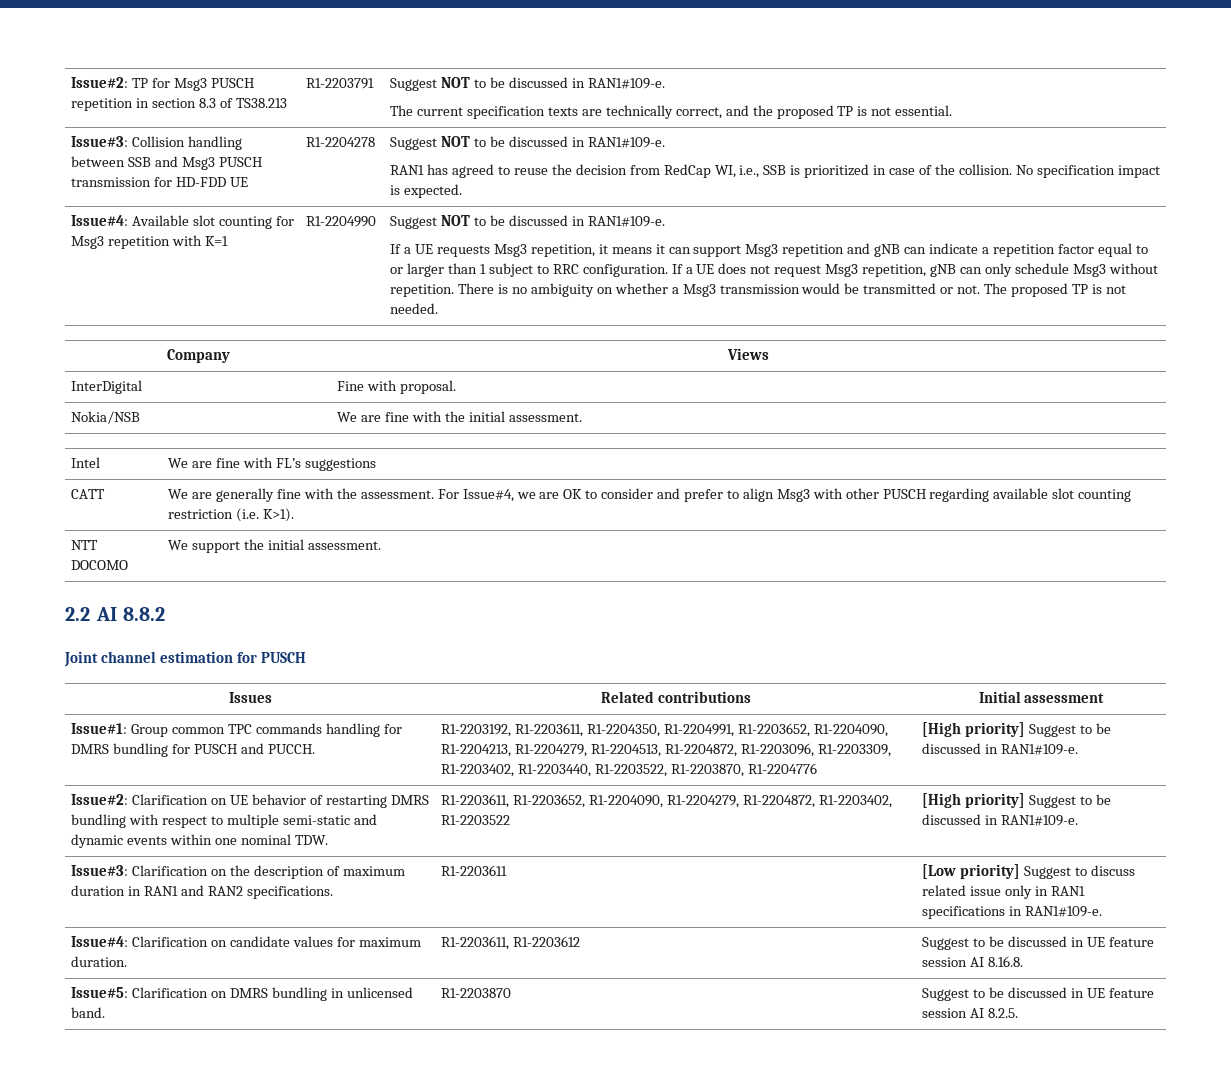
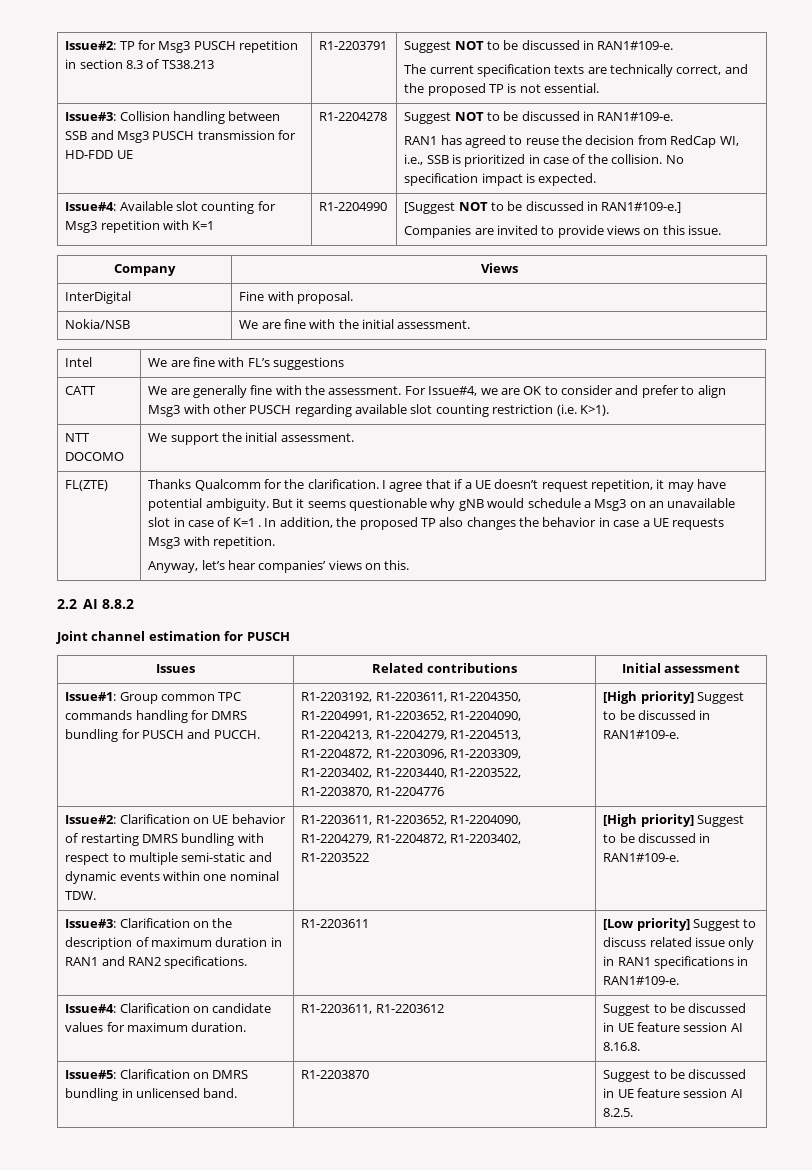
[390,215,665,229] [390,243,1148,257] [390,263,1158,277] [390,283,1126,297] [390,303,439,314] Suggest NOT to be discussed in RAN1#109-e. // If a UE requests Msg3 repetition, it means it can support Msg3 repetition and gNB can indicate a repetition factor equal to or larger than 1 subject to RRC configuration. If a UE does not request Msg3 repetition, gNB can only schedule Msg3 without repetition. There is no ambiguity on whether a Msg3 transmission would be transmitted or not. The proposed TP is not needed. -> [404,201,682,214] [404,225,722,238] [Suggest NOT to be discussed in RAN1#109-e.] // Companies are invited to provide views on this issue.
(381, 545) none -> [65,480,109,491] [148,479,727,492] [148,498,736,511] [148,517,725,530] [148,536,275,549] [148,560,410,573] // FL(ZTE) | Thanks Qualcomm for the clarification. I agree that if a UE doesn’t request repetition, it may have potential ambiguity. But it seems questionable why gNB would schedule a Msg3 on an unavailable slot in case of K=1 . In addition, the proposed TP also changes the behavior in case a UE requests Msg3 with repetition. // Anyway, let’s hear companies’ views on this.

